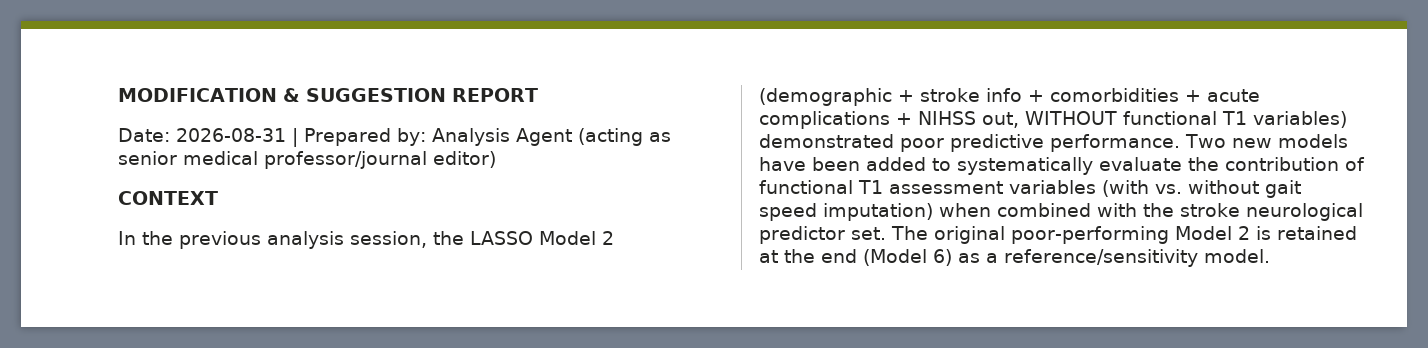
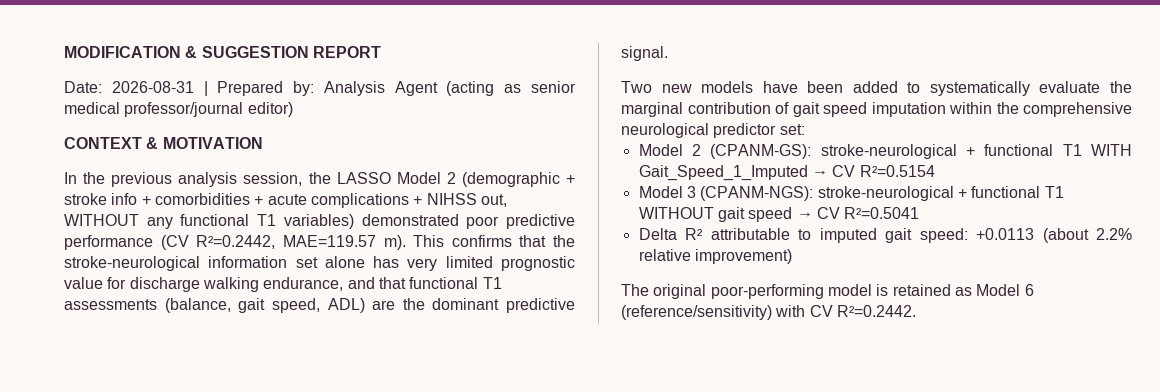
(218, 198) none -> [146,137,263,149] & MOTIVATION
(1117, 118) none -> [146,217,173,229] any
[1050,134,1180,152] performance. -> [64,235,575,250] [64,256,575,271] [64,277,502,292] [64,298,575,313] [621,46,668,61] performance (CV R²=0.2442, MAE=119.57 m). This confirms that the stroke-neurological information set alone has very limited prognostic value for discharge walking endurance, and that functional T1 assessments (balance, gait speed, ADL) are the dominant predictive signal. //
(1219, 164) none -> [621,102,683,117] marginal
[759,180,1301,198] [759,203,1363,221] [759,226,1357,244] [759,249,1270,267] functional T1 assessment variables (with vs. without gait speed imputation) when combined with the stroke neurological predictor set. The original poor-performing Model 2 is retained at the end (Model 6) as a reference/sensitivity model. -> [792,102,1132,117] [621,123,805,138] [638,144,1132,159] [638,165,935,181] [638,186,1064,201] [638,207,920,222] [638,228,1132,243] [638,249,792,264] [621,284,1034,299] [621,305,916,320] gait speed imputation within the comprehensive neurological predictor set: // Model 2 (CPANM-GS): stroke-neurological + functional T1 WITH Gait_Speed_1_Imputed → CV R²=0.5154 // Model 3 (CPANM-NGS): stroke-neurological + functional T1 WITHOUT gait speed → CV R²=0.5041 // Delta R² attributable to imputed gait speed: +0.0113 (about 2.2% relative improvement) // The original poor-performing model is retained as Model 6 (reference/sensitivity) with CV R²=0.2442.

